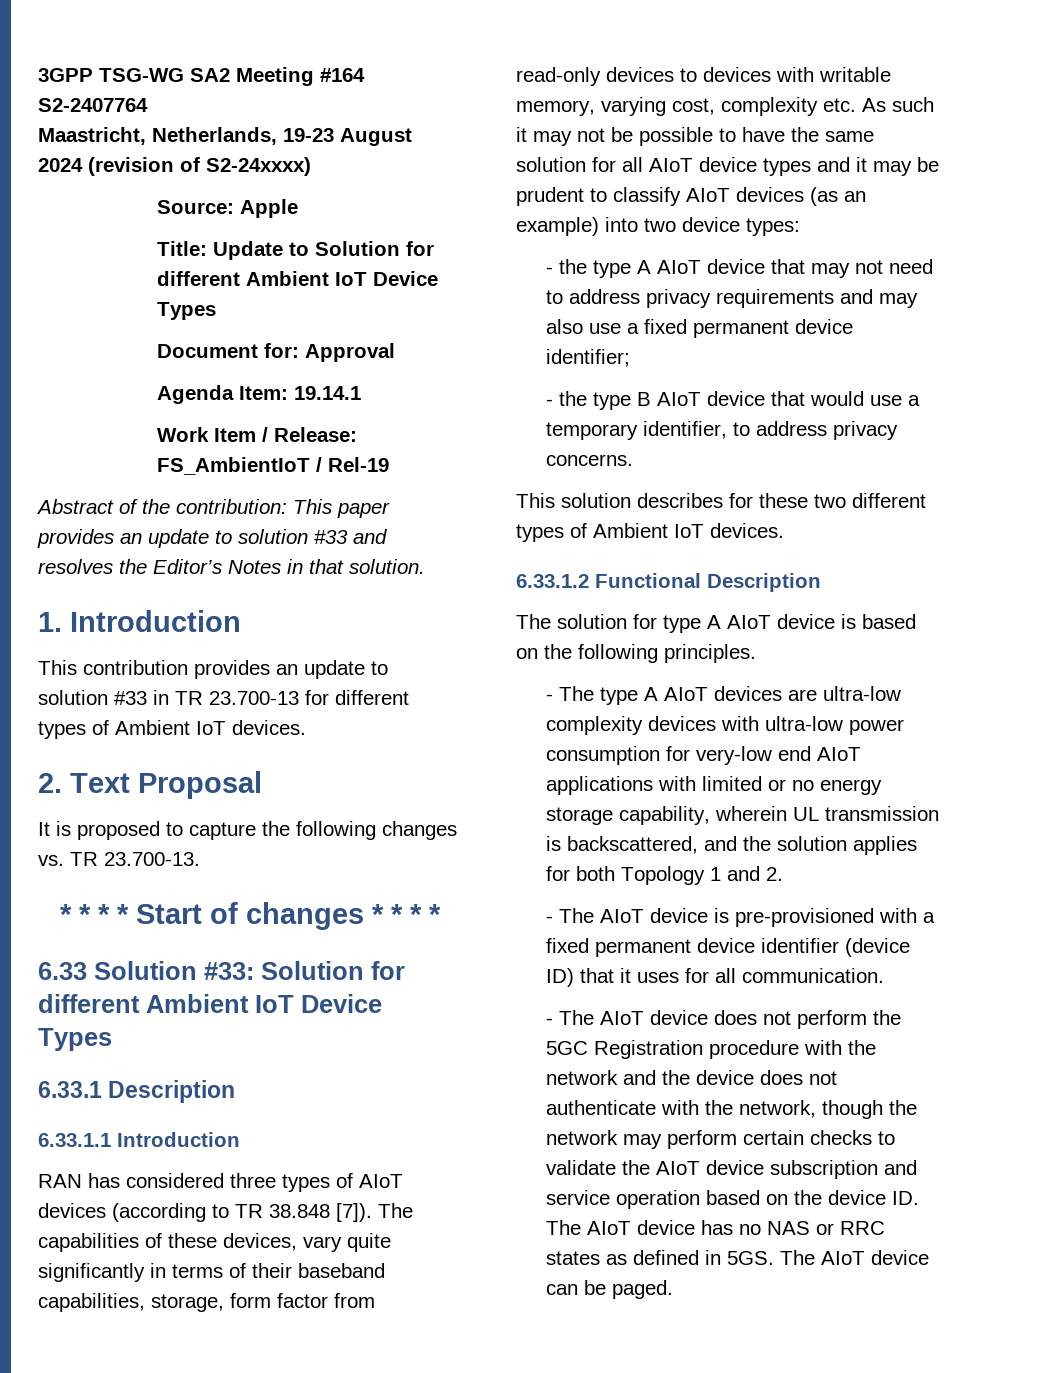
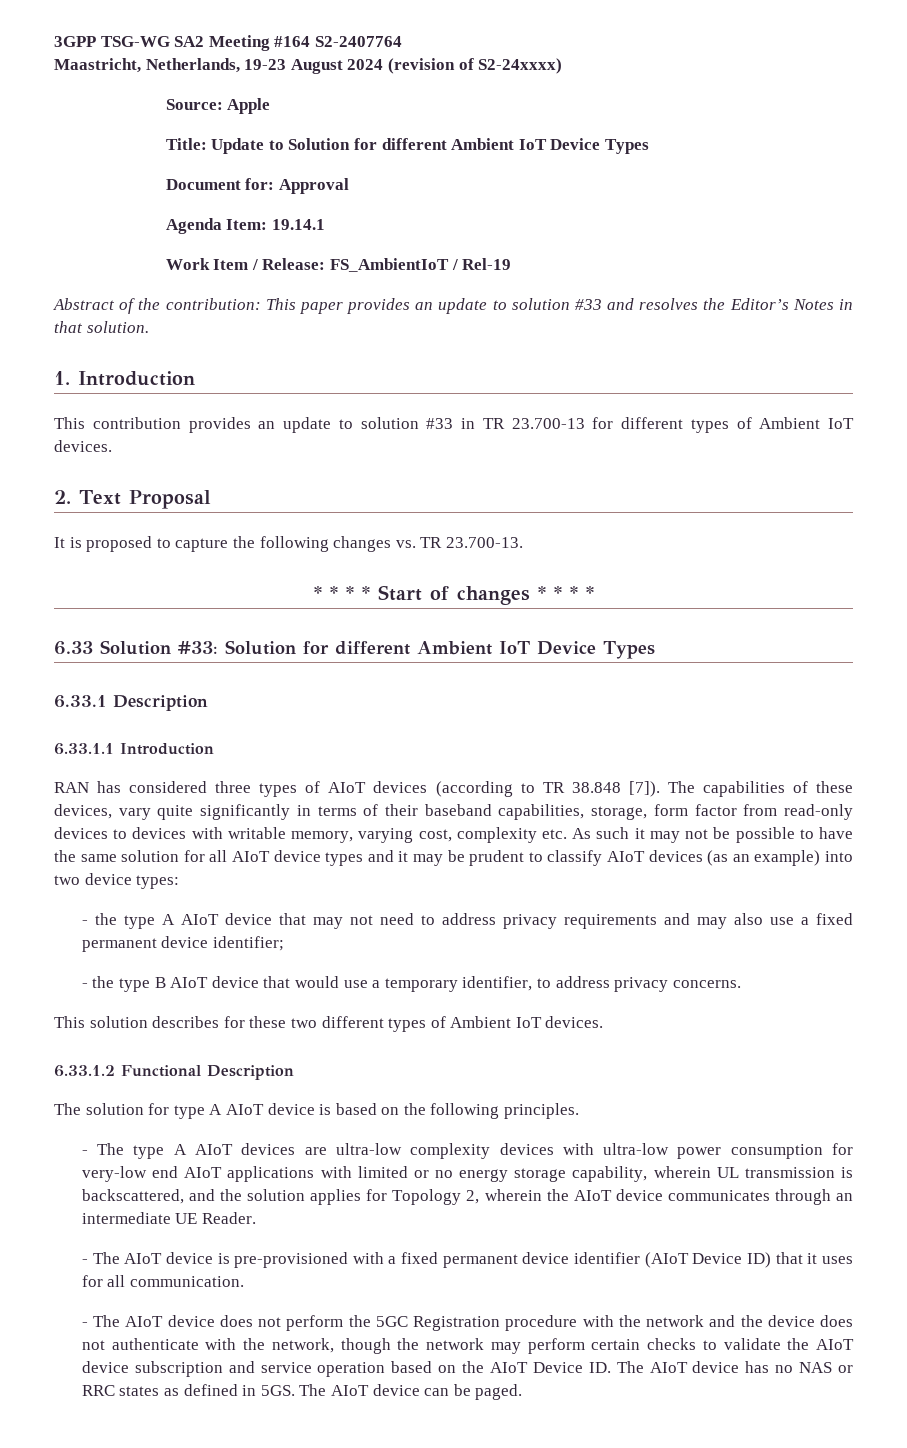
[575,866,783,885] both Topology 1 and 2. -> [392,1189,853,1205] [81,1212,257,1224] Topology 2, wherein the AIoT device communicates through an intermediate UE Reader.
[844,938,910,957] (device -> [644,1252,743,1268] (AIoT Device
[827,1190,886,1205] device -> [490,1362,583,1373] AIoT Device

